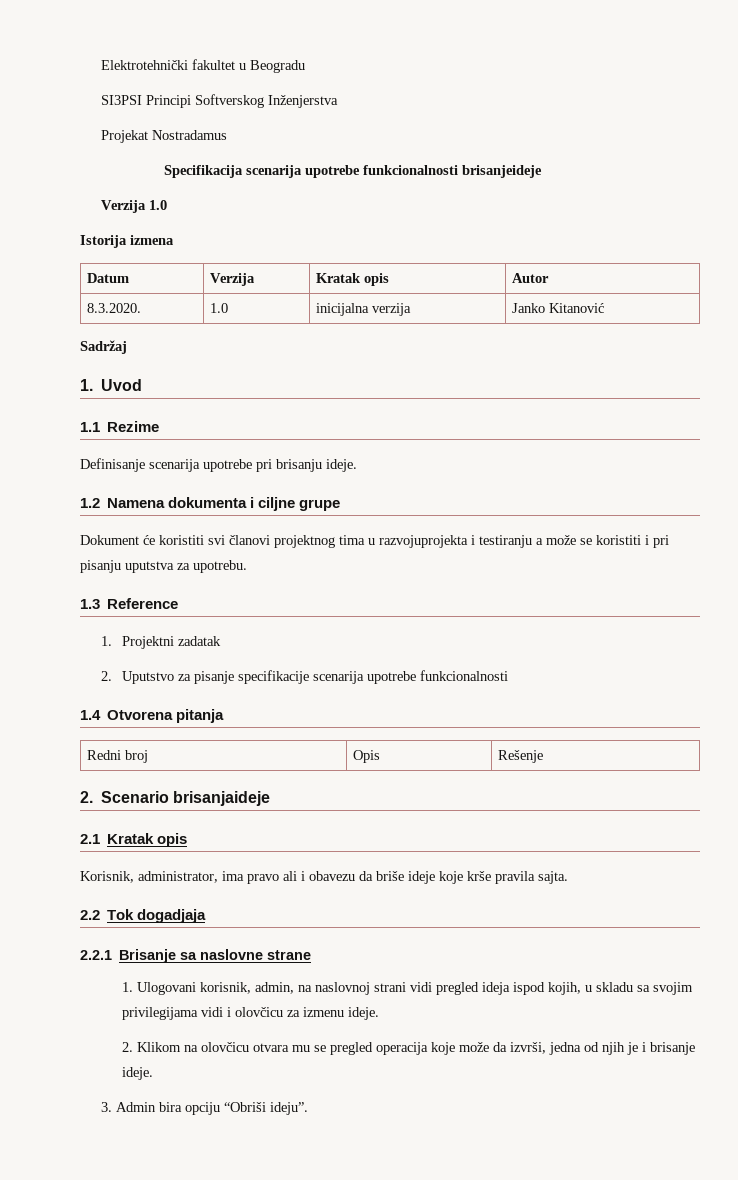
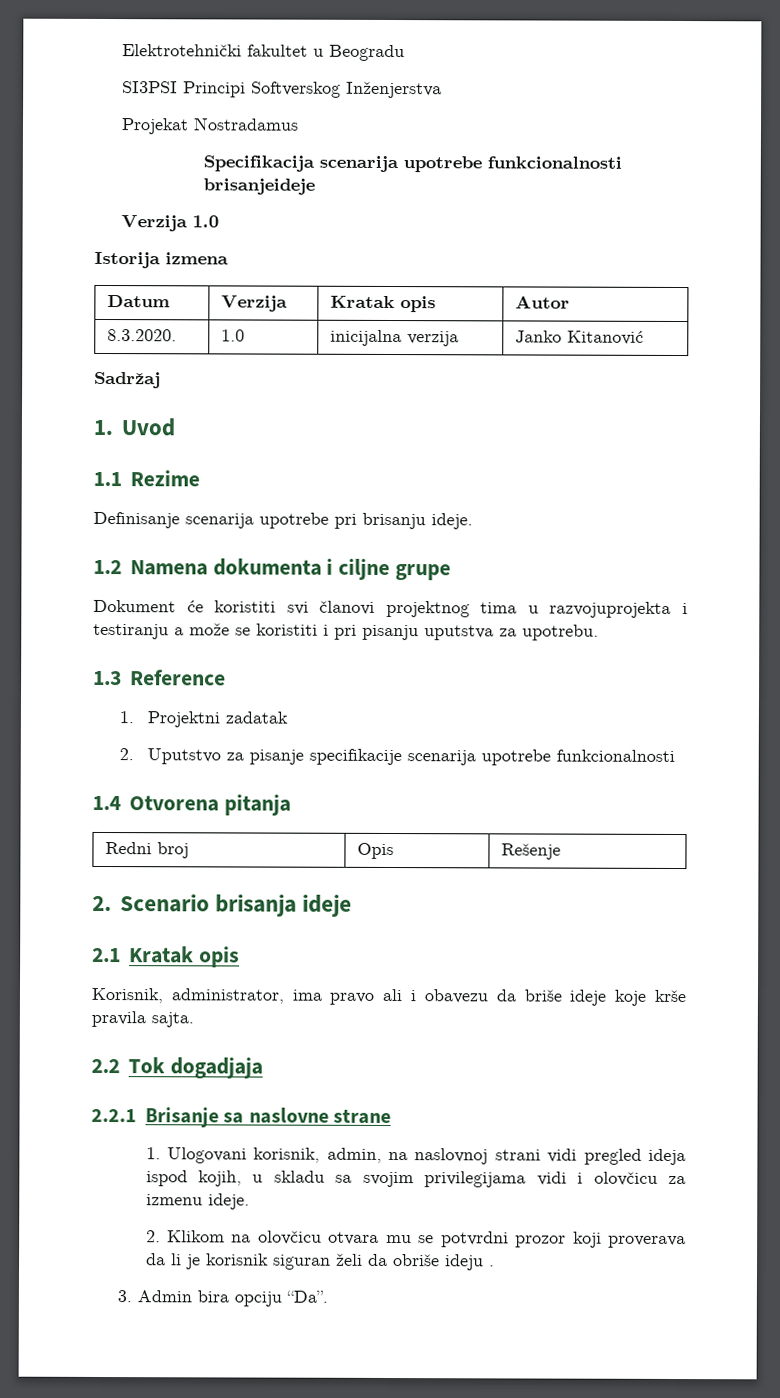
[173,791,271,806] brisanjaideje -> [214,894,353,917] brisanja ideje
[330,1042,696,1055] [122,1067,154,1080] pregled operacija koje može da izvrši, jedna od njih je i brisanje ideje. -> [440,1231,686,1249] [145,1253,495,1271] potvrdni prozor koji proverava da li je korisnik siguran želi da obriše ideju .
[224,1102,309,1115] “Obriši ideju”. -> [286,1290,329,1303] “Da”.

